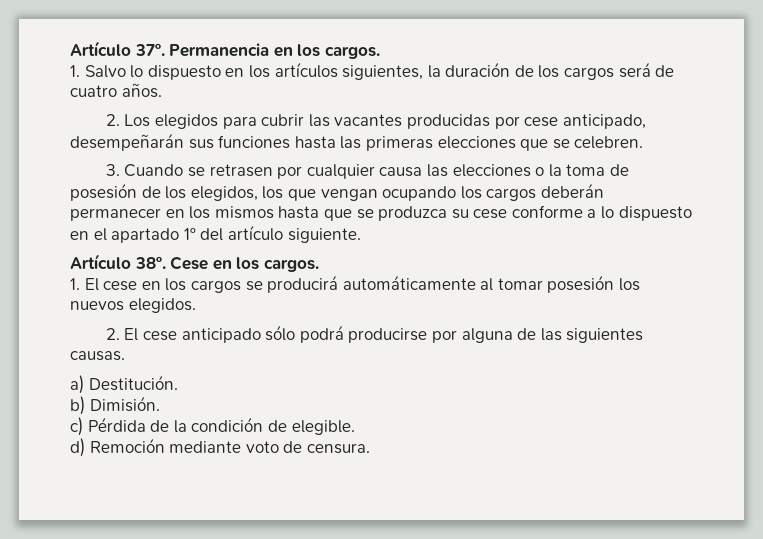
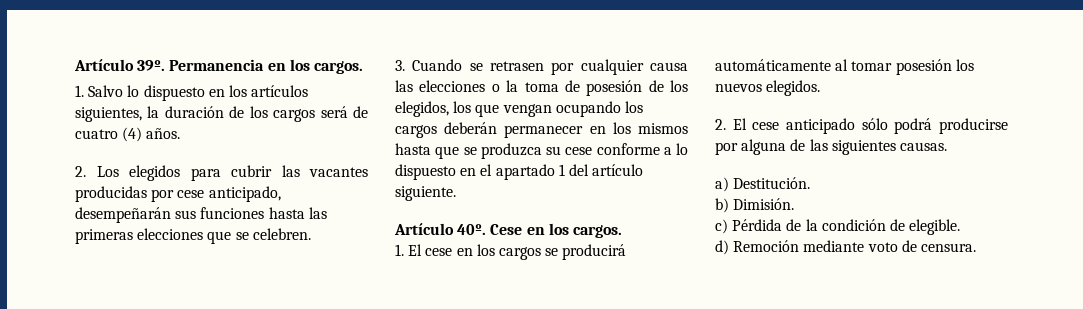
[70,41,165,56] Artículo 37º. -> [74,59,166,71] Artículo 39º.
(117, 91) none -> [122,127,143,142] (4)
[183,228,196,240] 1º -> [558,164,565,176] 1
[134,256,166,269] 38º. -> [457,224,487,235] 40º.

